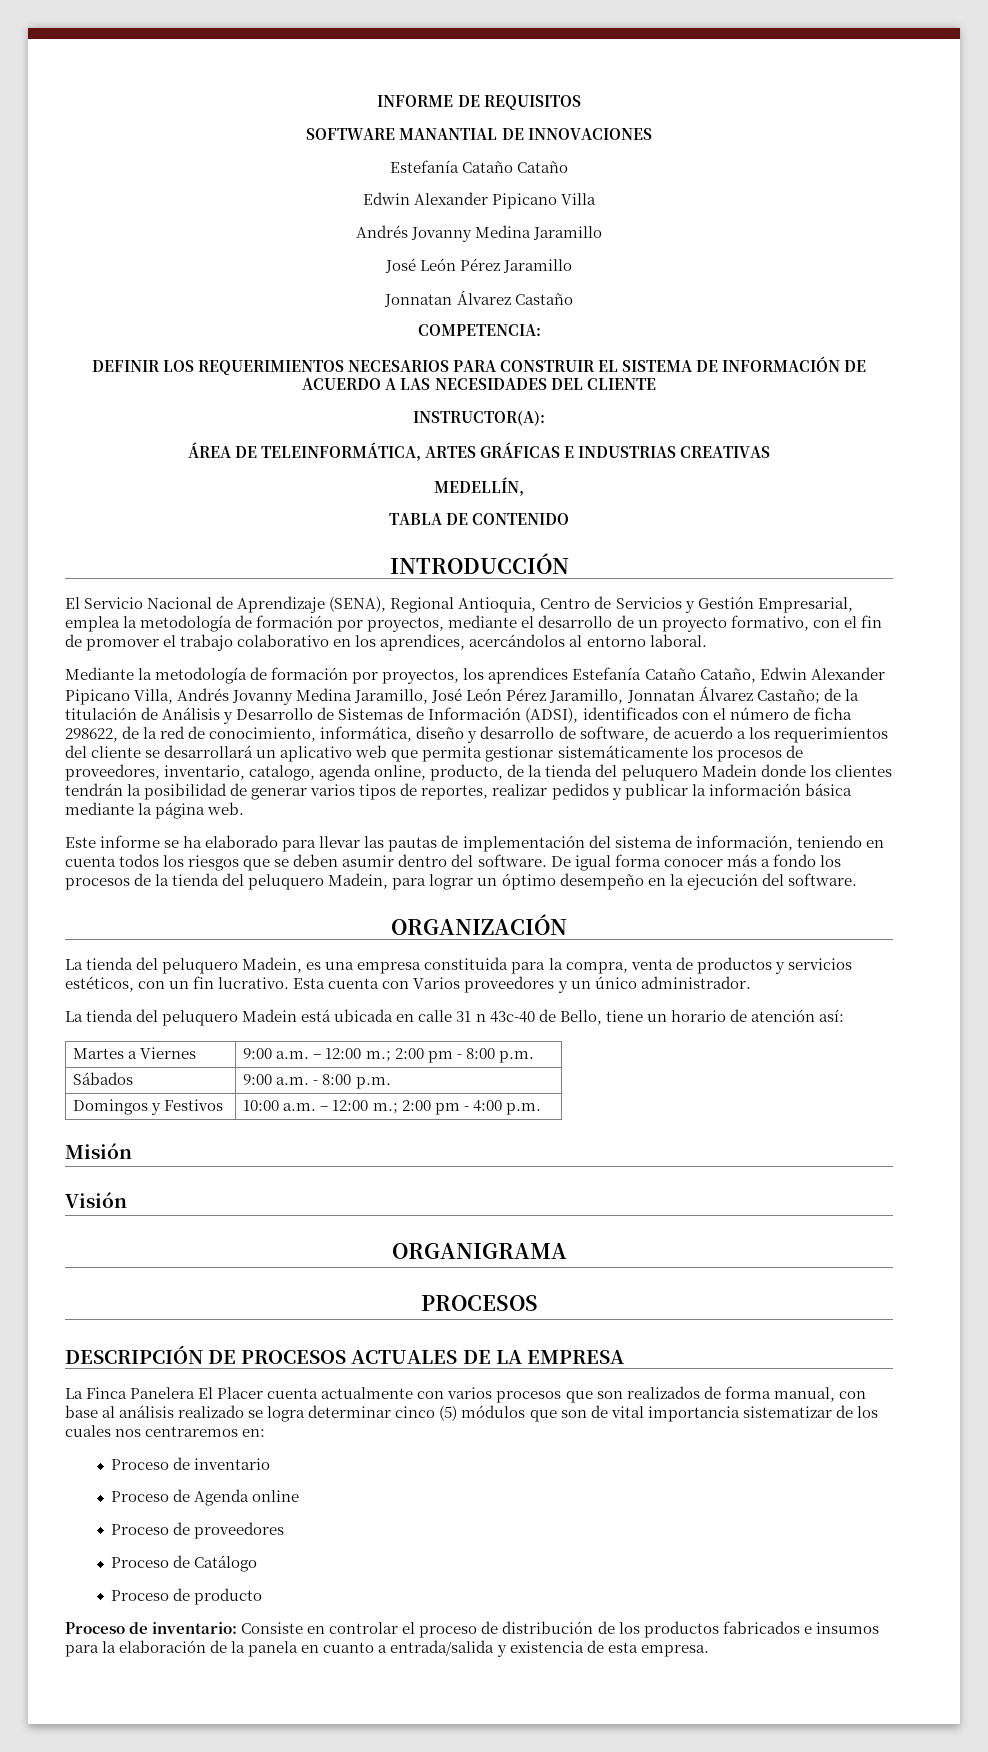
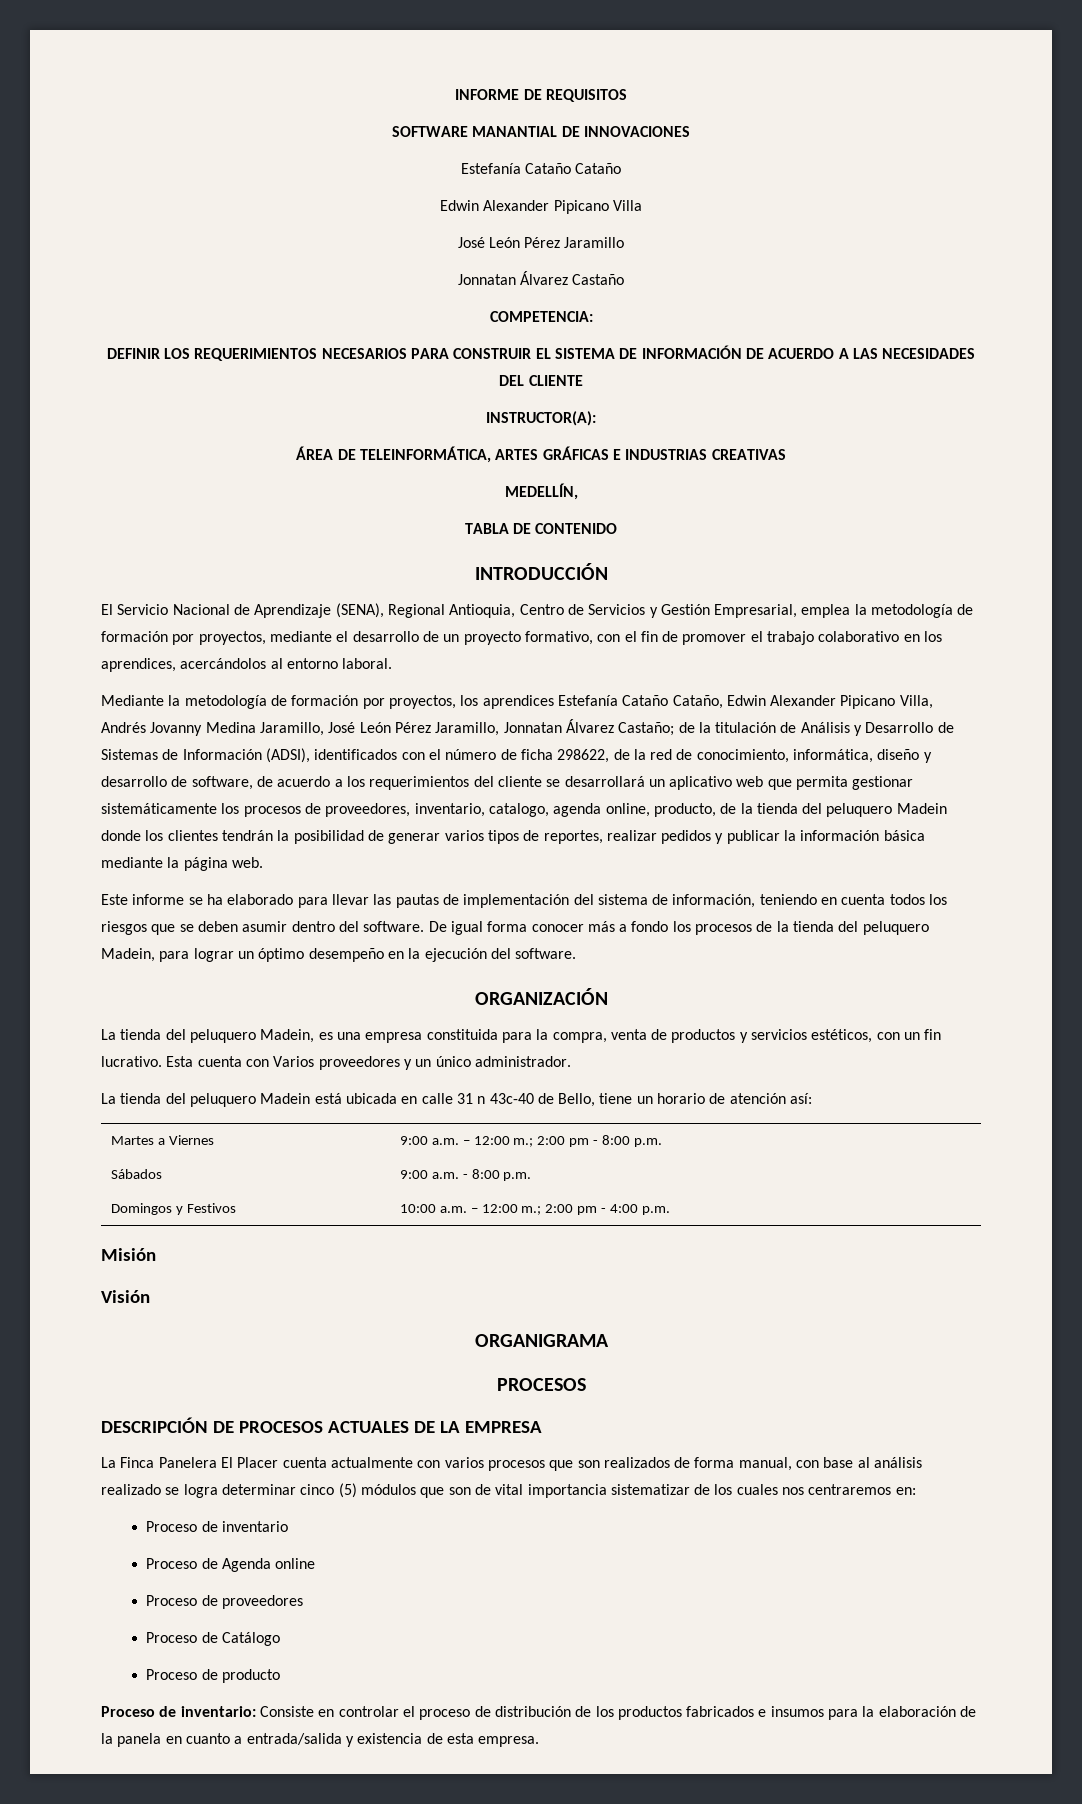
[355,225,603,242] // Andrés Jovanny Medina Jaramillo -> (642, 205) none

